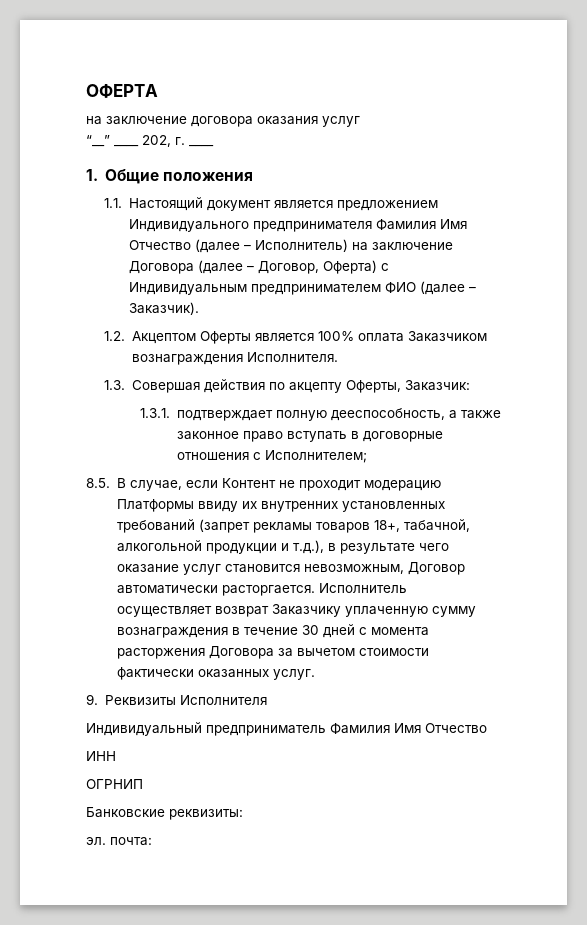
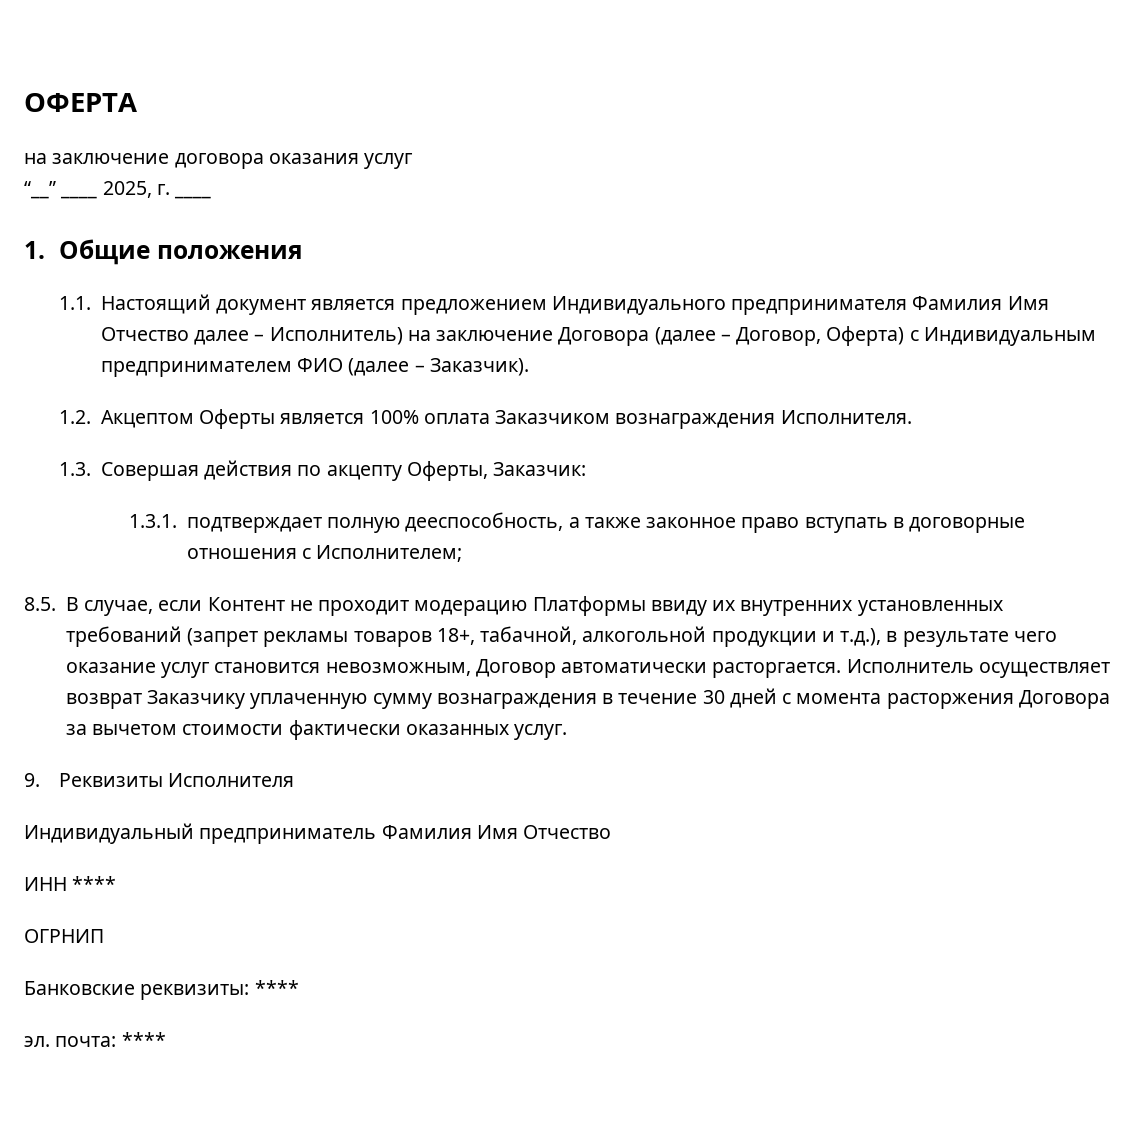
[142,135,171,147] 202, -> [102,181,152,198] 2025,
[194,239,240,253] (далее -> [194,330,250,345] далее
(116, 756) none -> [72,876,117,891] ****
(243, 814) none -> [254,980,299,995] ****
(152, 841) none -> [121,1032,166,1047] ****

